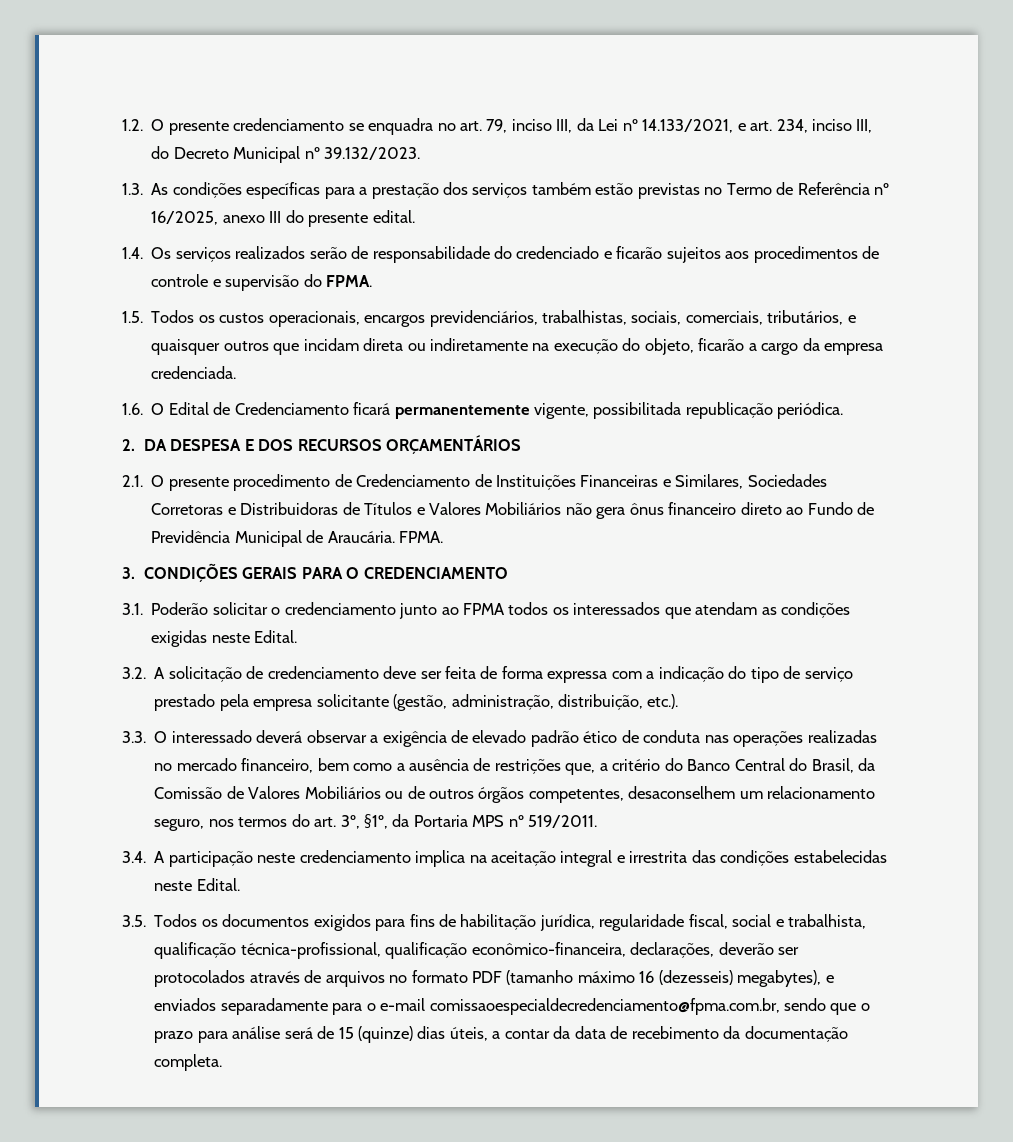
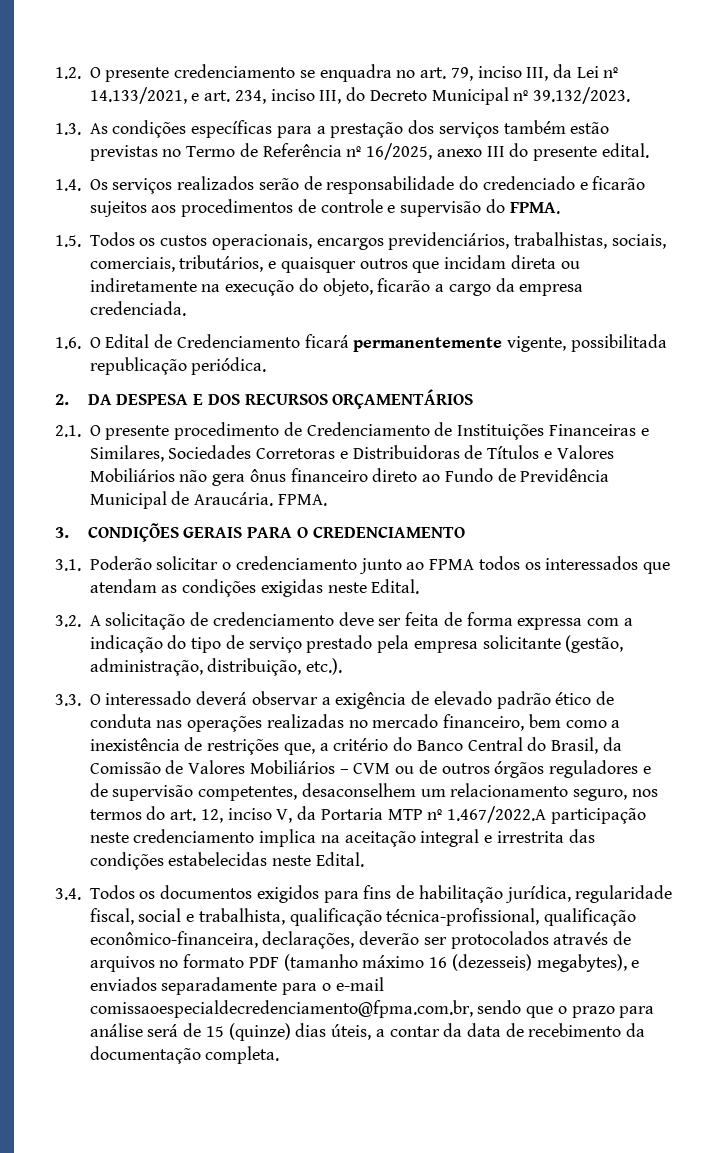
[408,759,469,771] ausência -> [89,738,180,751] inexistência
(381, 792) none -> [339,763,391,774] – CVM
(525, 795) none -> [549,760,651,778] [89,783,194,801] reguladores e de supervisão
[340,814,598,829] [122,851,166,863] 3º, §1º, da Portaria MPS nº 519/2011. // 3.4. A -> [200,806,546,823] 12, inciso V, da Portaria MTP nº 1.467/2022.A
[122,915,146,927] 3.5. -> [55,888,81,900] 3.4.

